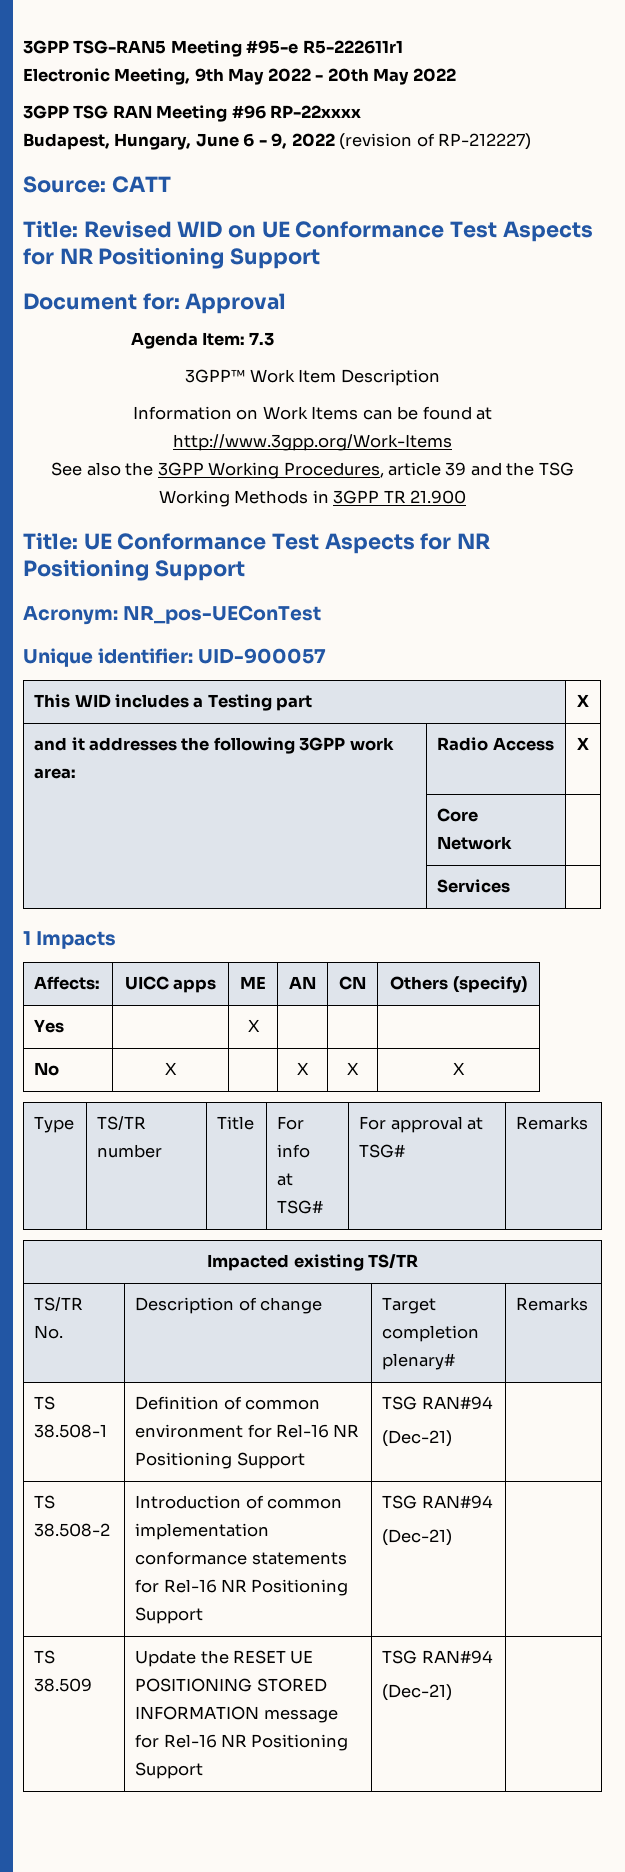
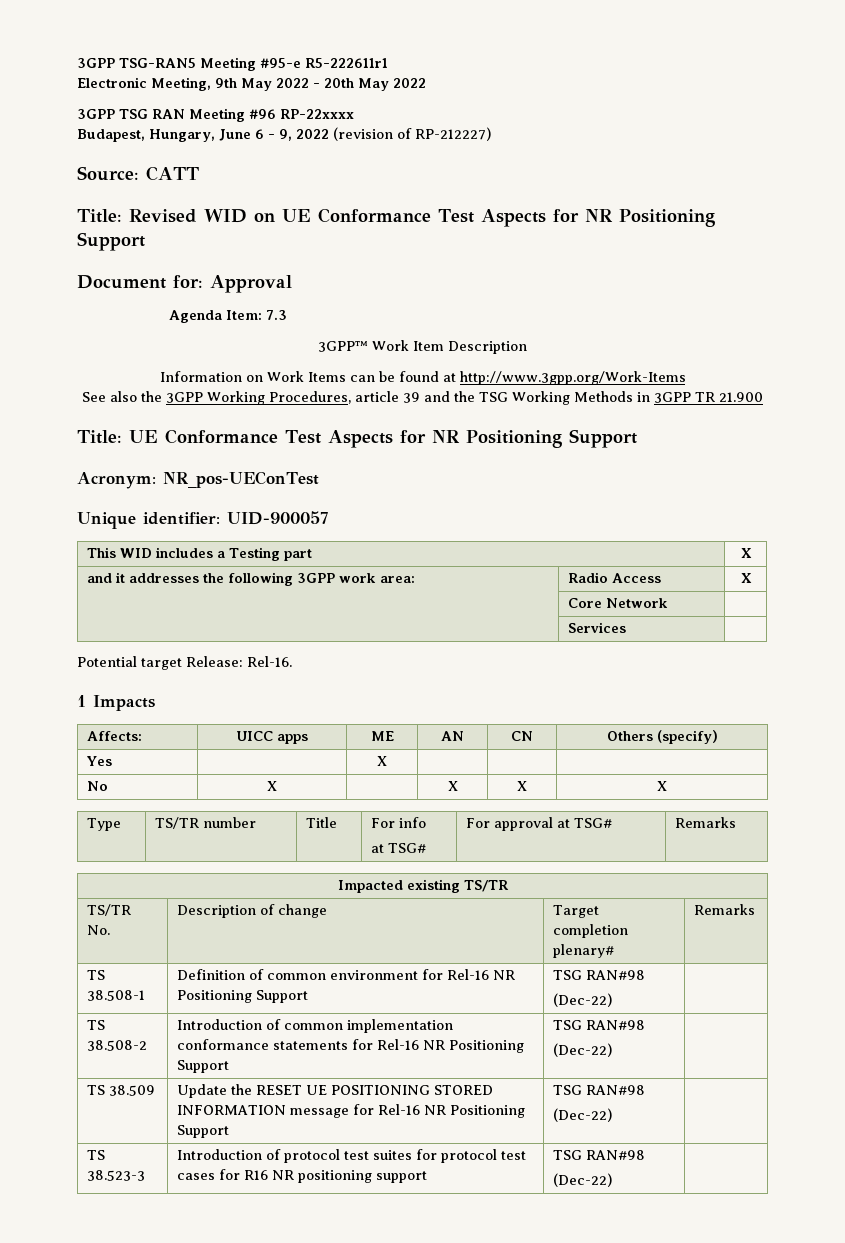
(511, 886) none -> [77,656,292,670] // Potential target Release: Rel-16.
[421,1396,493,1410] [382,1430,453,1447] RAN#94 // (Dec-21) -> [586,970,646,980] [553,993,613,1007] RAN#98 // (Dec-22)
[421,1495,493,1509] [382,1529,453,1546] RAN#94 // (Dec-21) -> [586,1020,646,1030] [553,1043,613,1057] RAN#98 // (Dec-22)
[421,1650,493,1664] [382,1684,453,1701] RAN#94 // (Dec-21) -> [586,1085,646,1095] [553,1108,613,1122] [87,1150,106,1160] [87,1170,146,1181] [177,1149,527,1163] [177,1169,428,1183] [553,1150,646,1160] [553,1173,613,1187] RAN#98 // (Dec-22) | // TS 38.523-3 | Introduction of protocol test suites for protocol test cases for R16 NR positioning support | TSG RAN#98 // (Dec-22)

